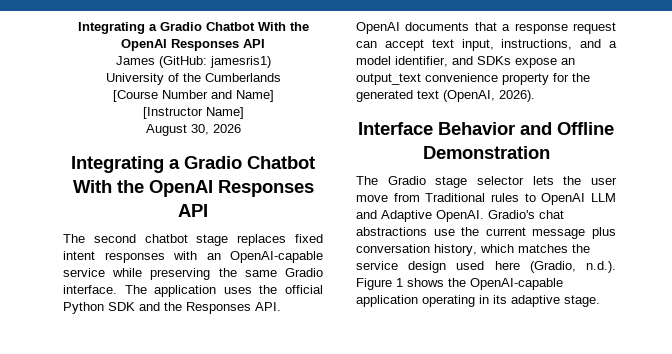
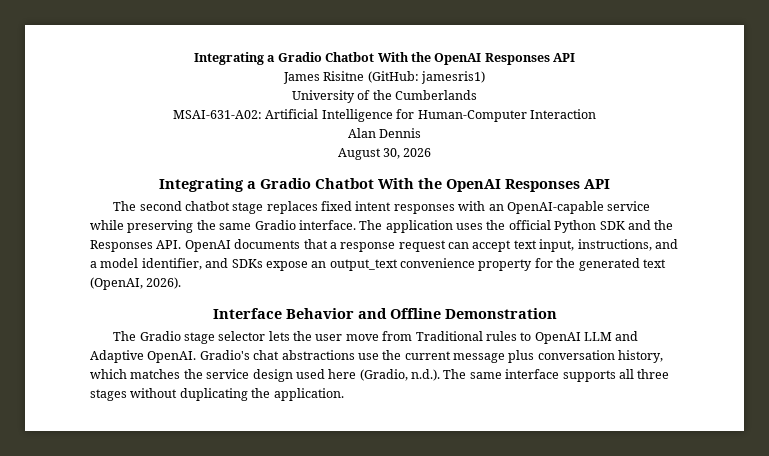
(155, 60) none -> [323,71,365,81] Risitne
[112,90,274,102] [142,107,244,119] [Course Number and Name] // [Instructor Name] -> [173,109,596,122] [347,128,422,138] MSAI-631-A02: Artificial Intelligence for Human-Computer Interaction // Alan Dennis
[356,278,563,290] [356,295,600,307] Figure 1 shows the OpenAI-capable application operating in its adaptive stage. -> [443,369,670,382] [90,388,344,401] The same interface supports all three stages without duplicating the application.

